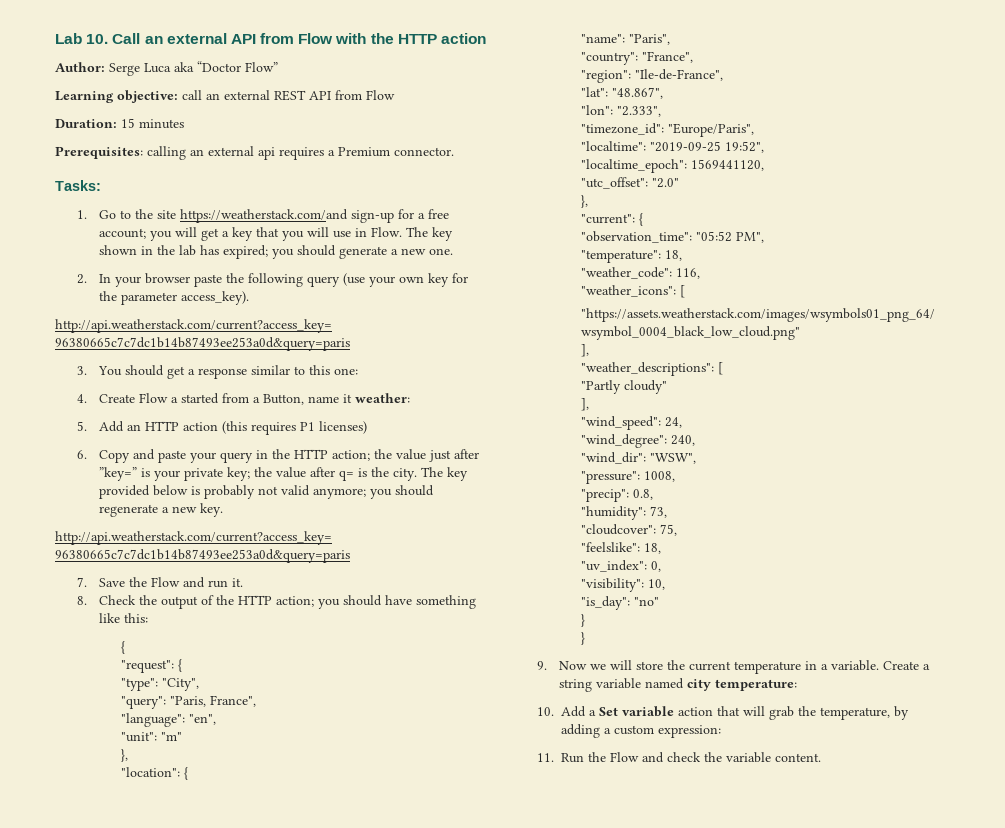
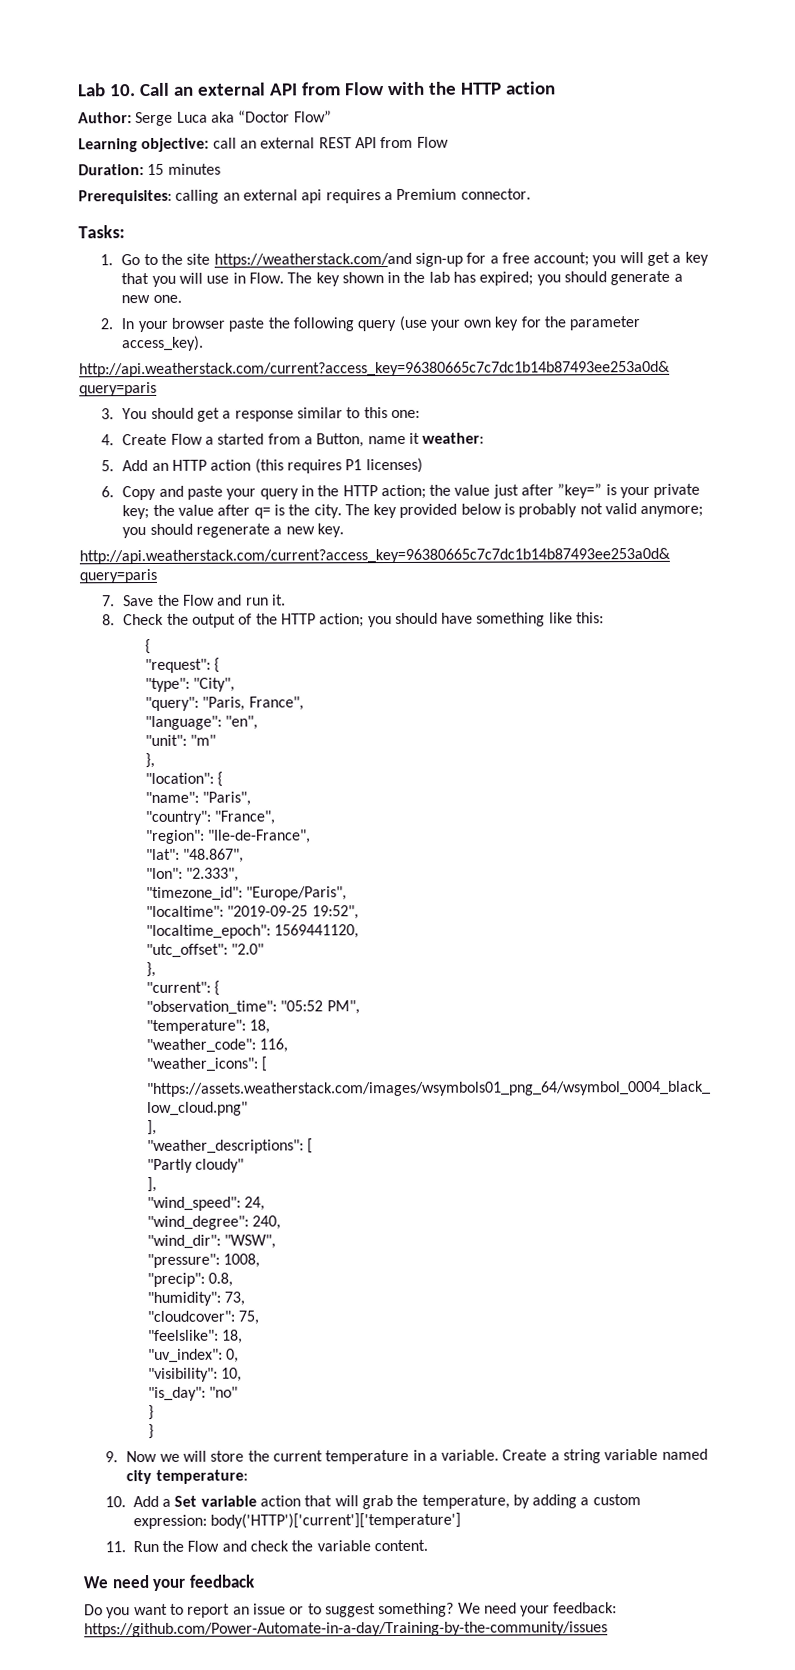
(722, 731) none -> [209,1512,461,1529] body('HTTP')['current']['temperature']
(822, 757) none -> [83,1574,256,1591] [84,1602,618,1619] [84,1621,608,1638] // We need your feedback // Do you want to report an issue or to suggest something? We need your feedback: https://github.com/Power-Automate-in-a-day/Training-by-the-community/issues

